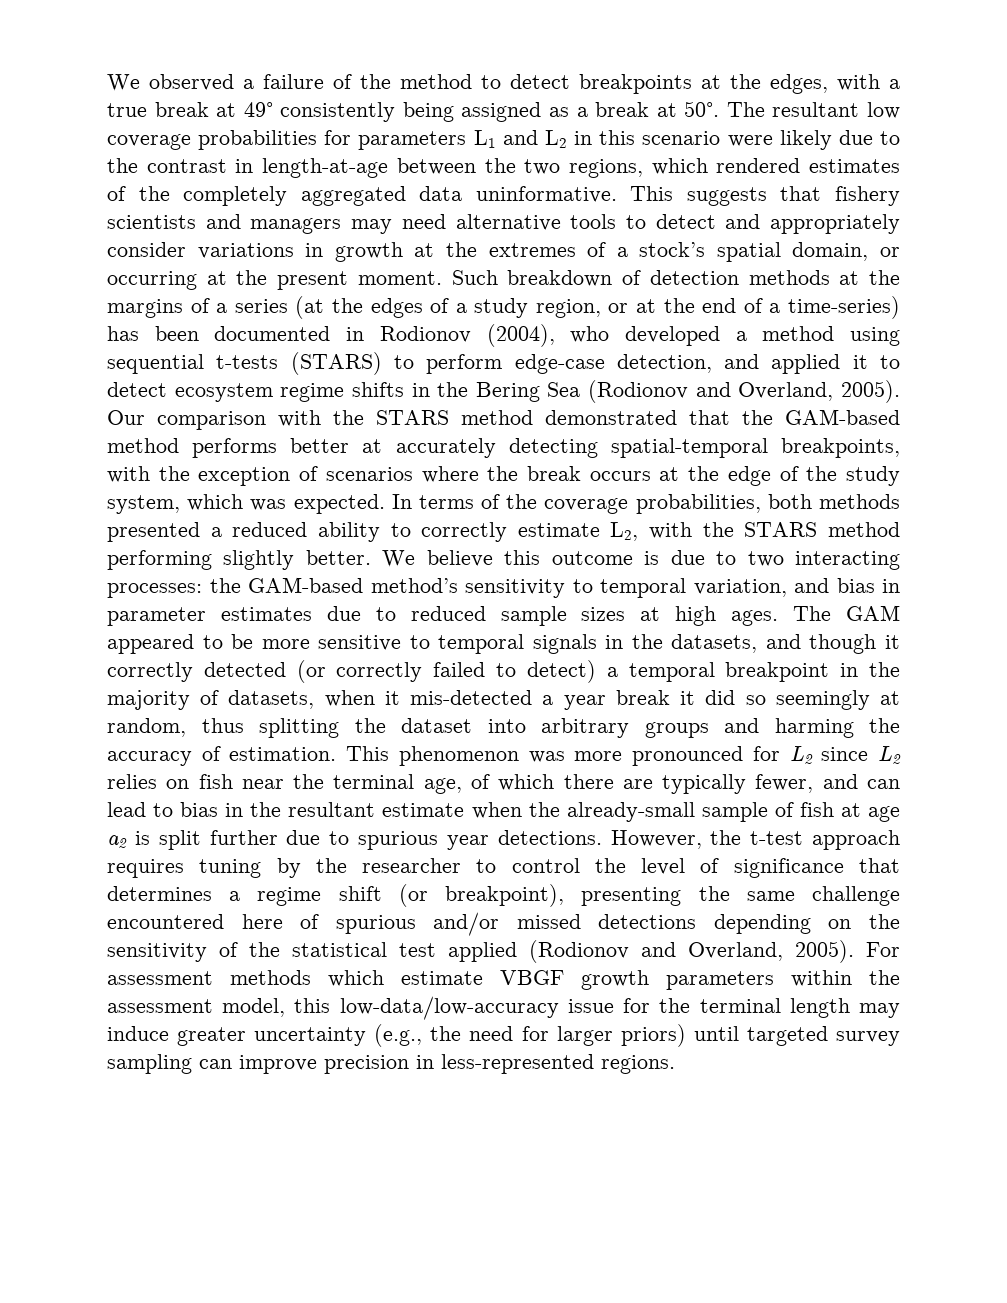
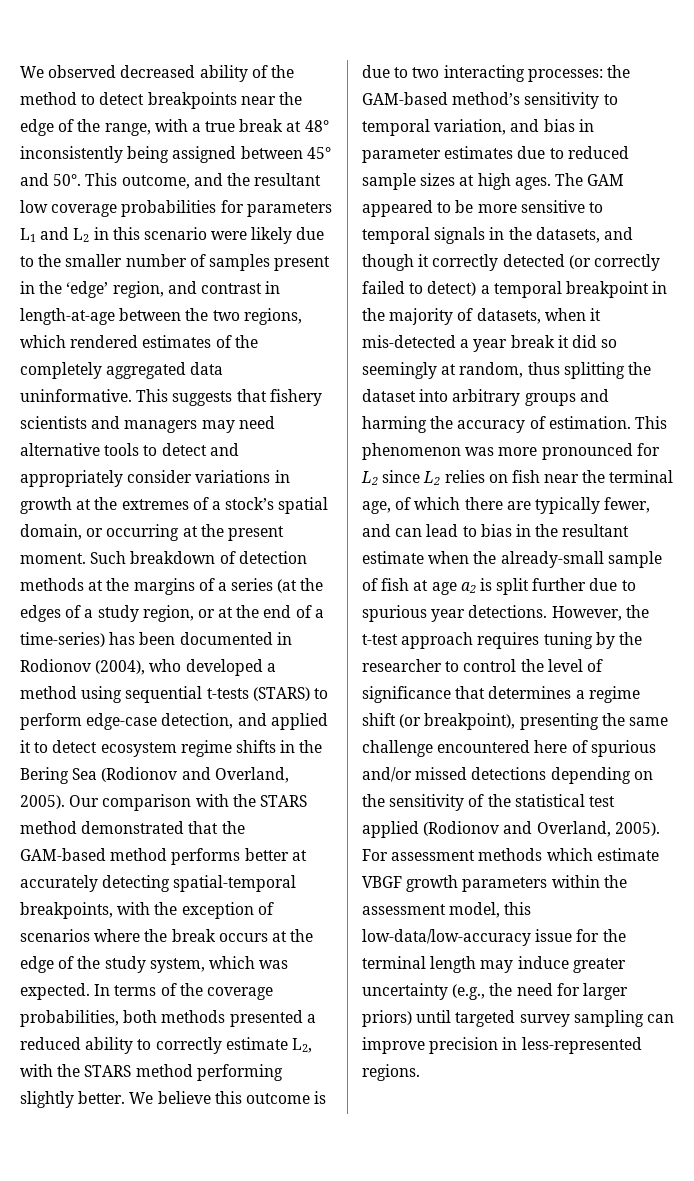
[243,74,324,89] a failure -> [120,65,248,82] decreased ability
[701,74,828,94] at the edges, -> [240,92,302,105] [20,119,151,136] near the edge of the range,
[243,101,765,122] 49° consistently being assigned as a break at 50°. The -> [304,120,329,132] [20,146,331,163] [20,173,250,189] 48° inconsistently being assigned between 45° and 50°. This outcome, and the
(138, 165) none -> [65,254,331,271] [20,281,197,298] smaller number of samples present in the ‘edge’ region, and

